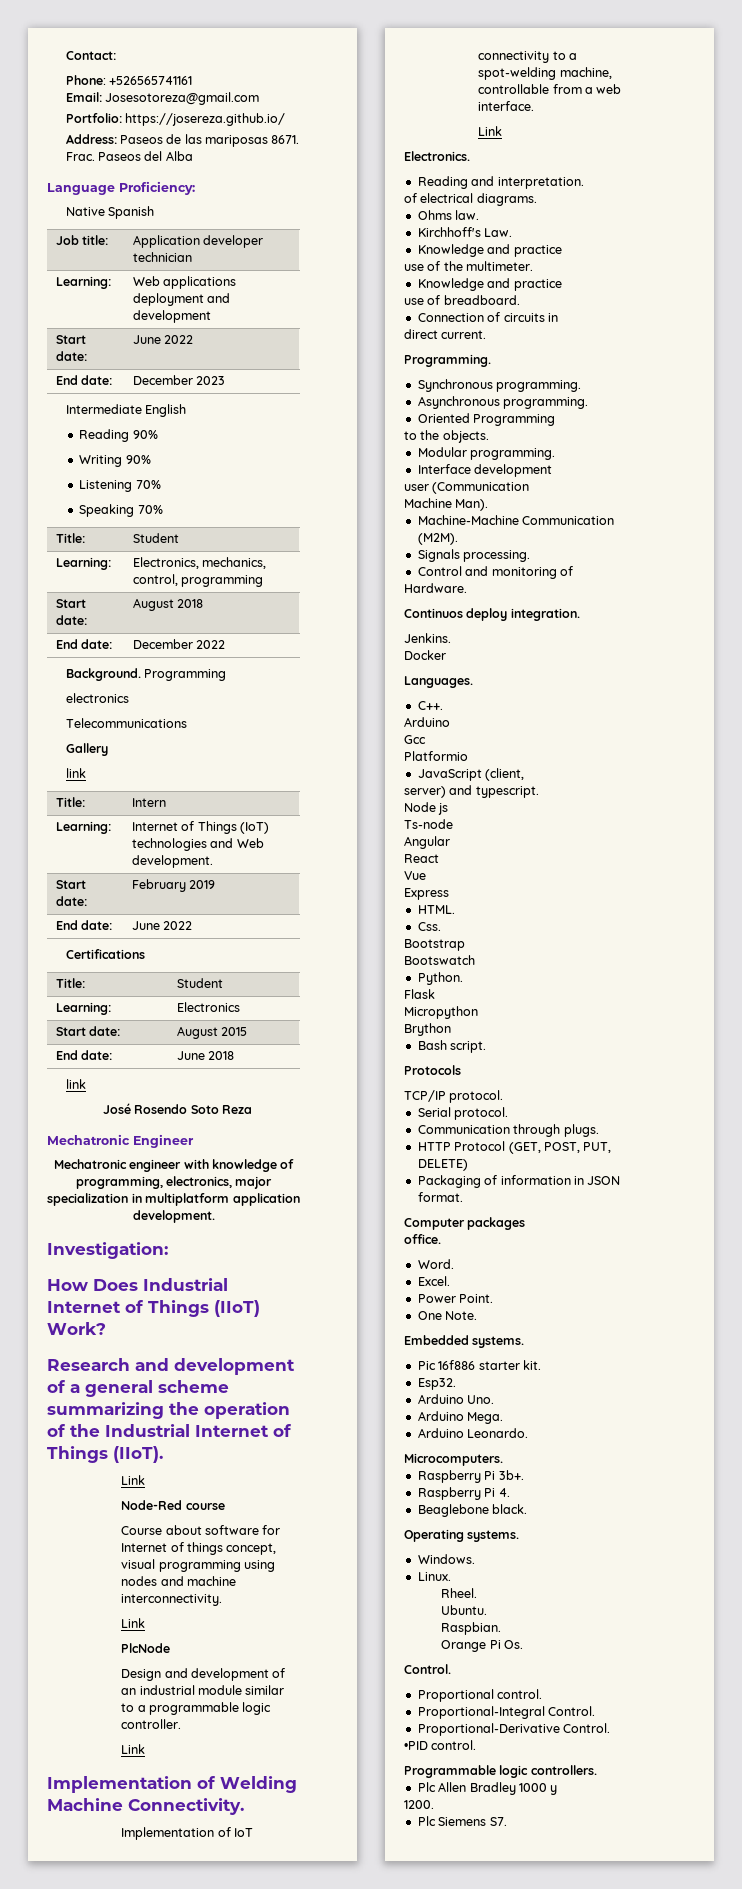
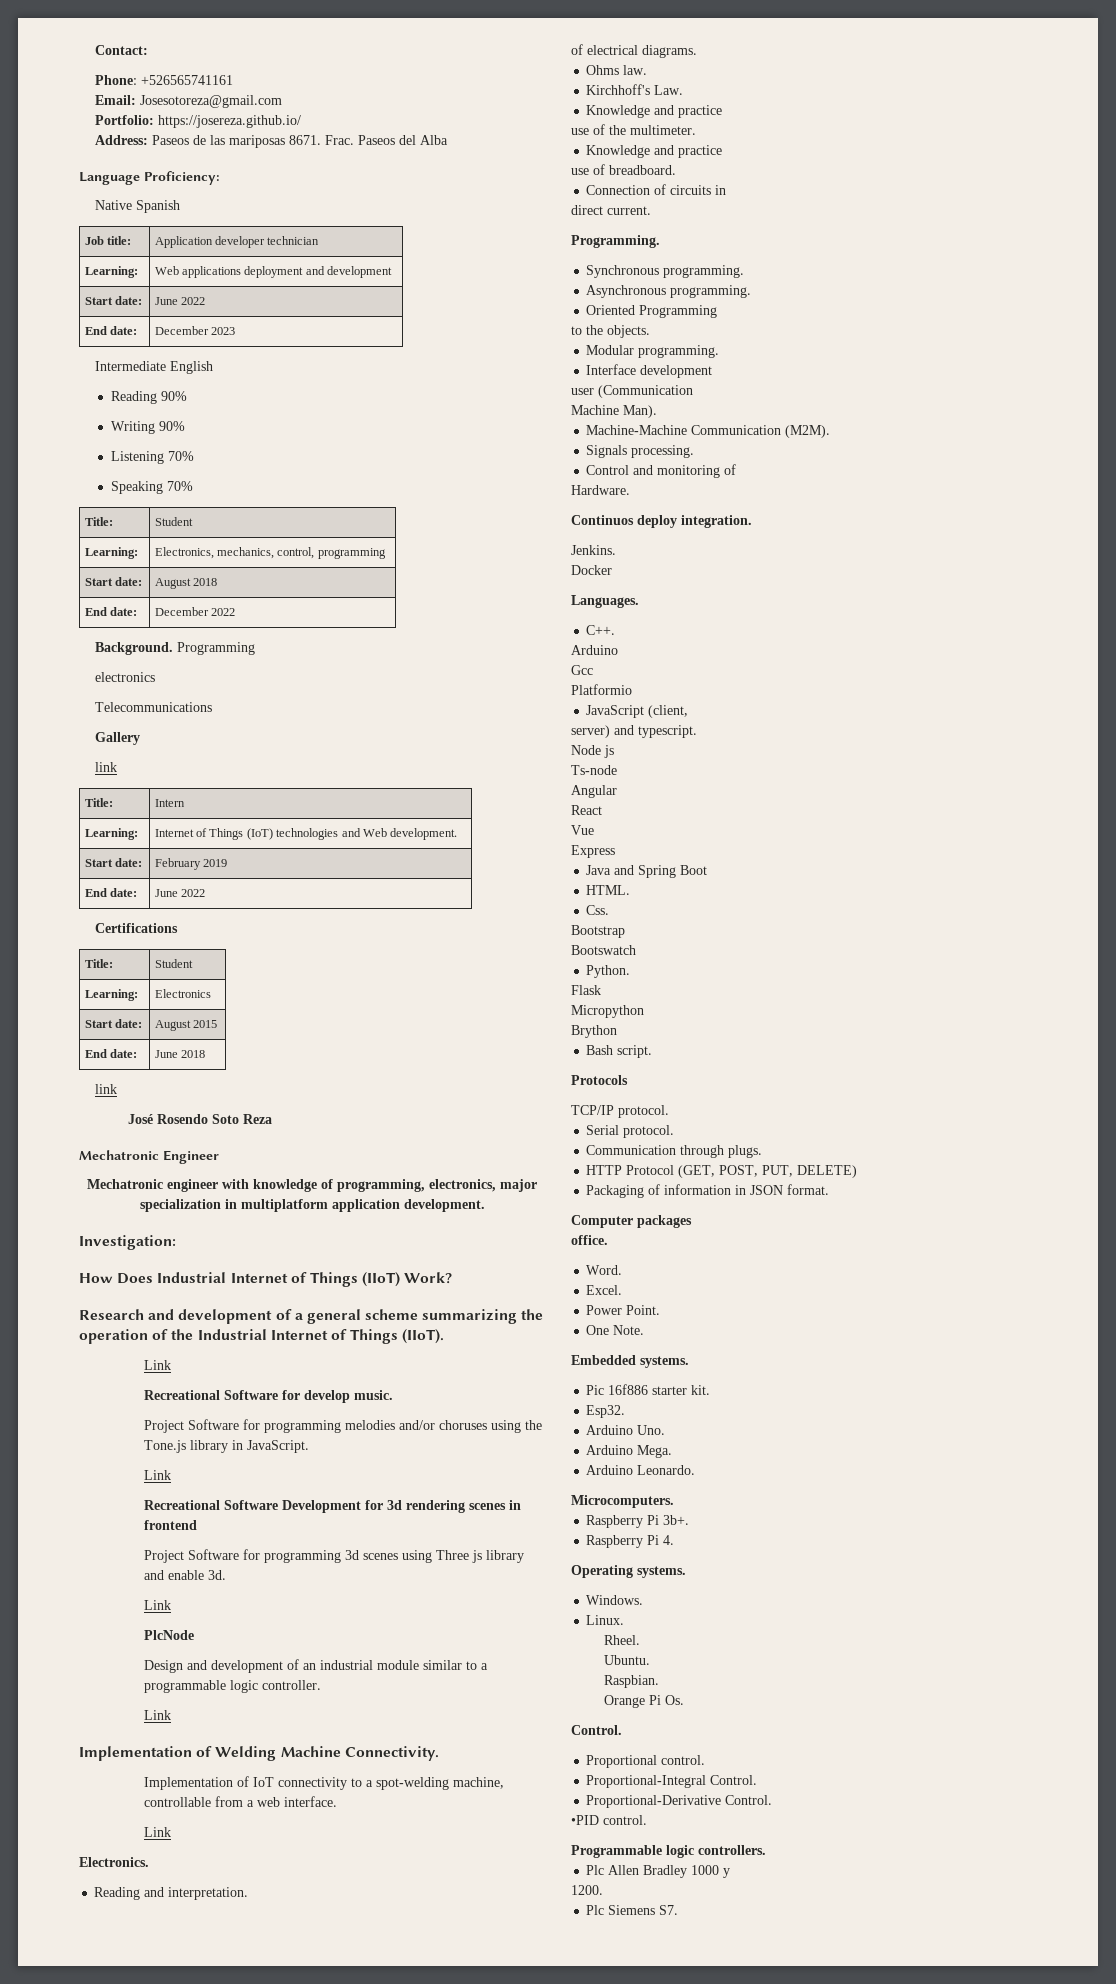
[121,1500,225,1510] [121,1525,281,1535] [121,1542,277,1555] [121,1559,276,1572] [121,1576,237,1586] [121,1594,223,1606] Node-Red course // Course about software for Internet of things concept, visual programming using nodes and machine interconnectivity. -> [144,1390,394,1403] [144,1419,543,1433] [144,1440,310,1453] [144,1470,172,1480] [144,1500,522,1513] [144,1520,198,1530] [144,1549,525,1563] [144,1570,227,1580] Recreational Software for develop music. // Project Software for programming melodies and/or choruses using the Tone.js library in JavaScript. // Link // Recreational Software Development for 3d rendering scenes in frontend // Project Software for programming 3d scenes using Three js library and enable 3d.
(449, 894) none -> [586,865,708,878] // Java and Spring Boot
[417,1504,528,1517] // Beaglebone black. -> (675, 1540) none

